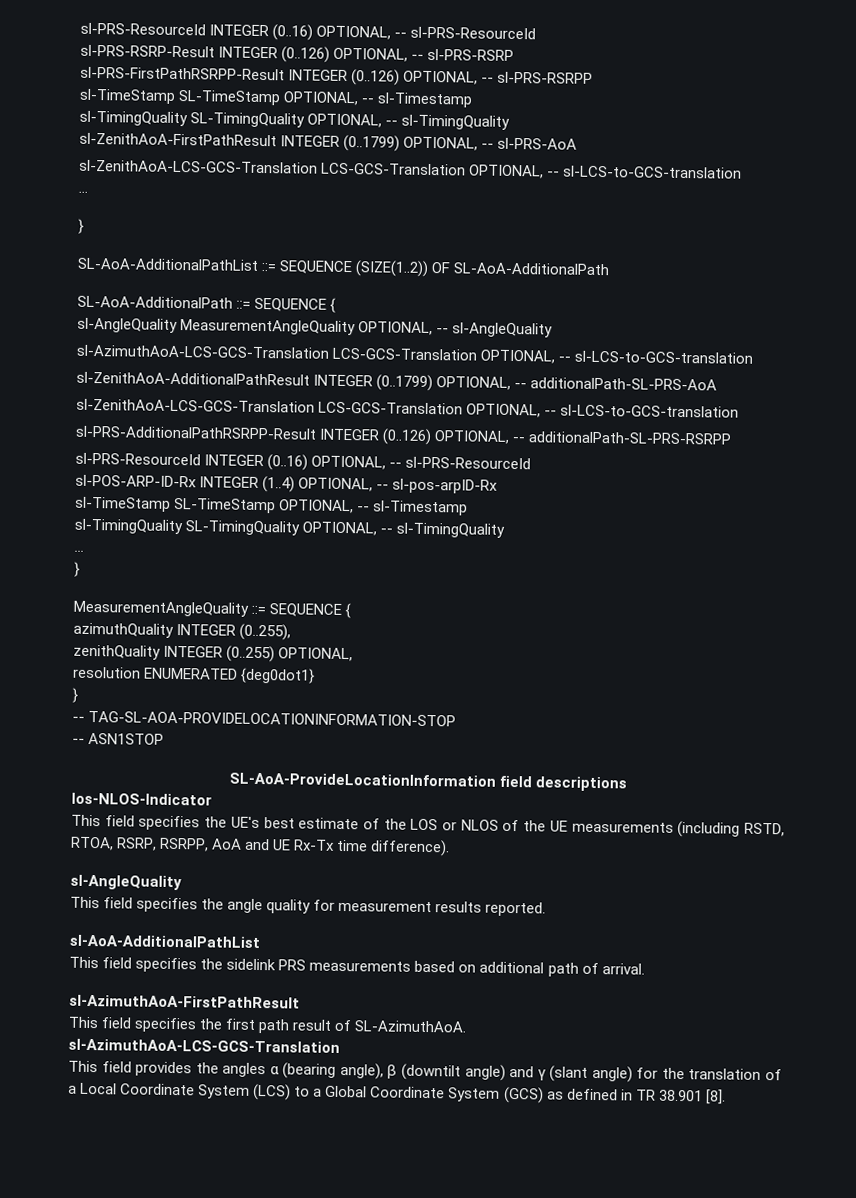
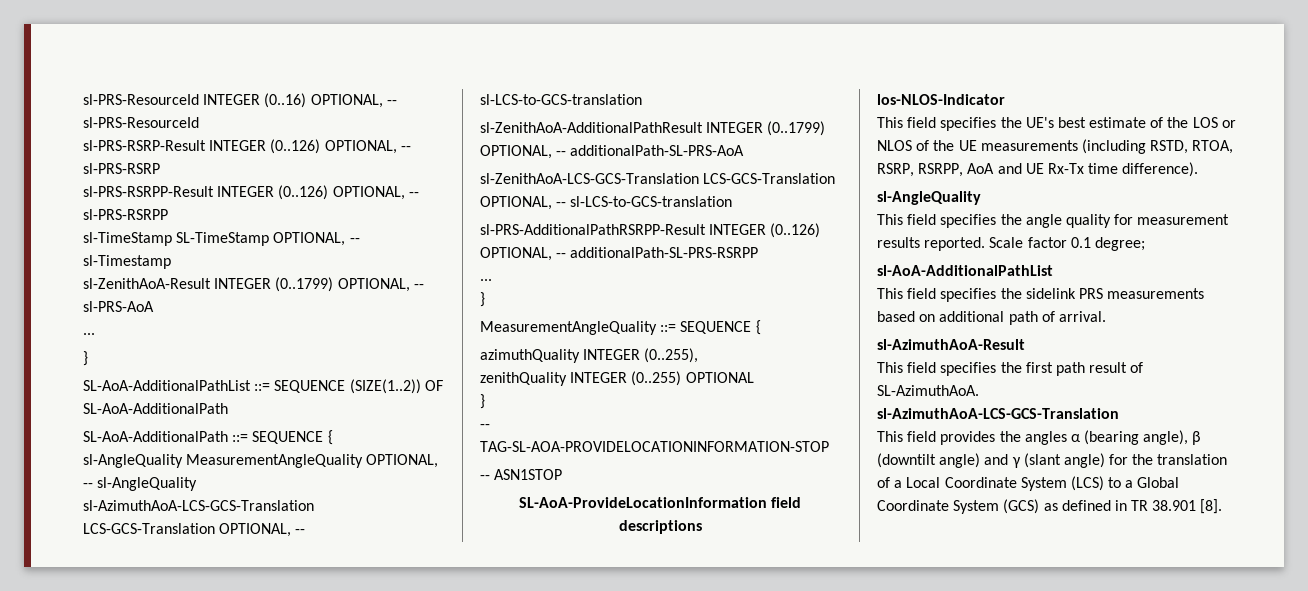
[80,66,285,81] sl-PRS-FirstPathRSRPP-Result -> [83,186,214,197] sl-PRS-RSRPP-Result
[79,110,511,130] [79,132,277,147] sl-TimingQuality SL-TimingQuality OPTIONAL, -- sl-TimingQuality // sl-ZenithAoA-FirstPathResult -> [83,278,211,289] sl-ZenithAoA-Result
[79,159,743,179] // sl-ZenithAoA-LCS-GCS-Translation LCS-GCS-Translation OPTIONAL, -- sl-LCS-to-GCS-translation -> (154, 306) none
[75,452,532,471] [75,474,499,494] [75,496,469,516] [74,518,506,538] // sl-PRS-ResourceId INTEGER (0..16) OPTIONAL, -- sl-PRS-ResourceId // sl-POS-ARP-ID-Rx INTEGER (1..4) OPTIONAL, -- sl-pos-arpID-Rx // sl-TimeStamp SL-TimeStamp OPTIONAL, -- sl-Timestamp // sl-TimingQuality SL-TimingQuality OPTIONAL, -- sl-TimingQuality -> (759, 252) none
[278,647,354,662] [73,666,316,684] OPTIONAL, // resolution ENUMERATED {deg0dot1} -> [685,372,754,383] OPTIONAL
(547, 909) none -> [989,237,1145,251] Scale factor 0.1 degree;
[69,994,300,1009] sl-AzimuthAoA-FirstPathResult -> [877,339,1025,350] sl-AzimuthAoA-Result

